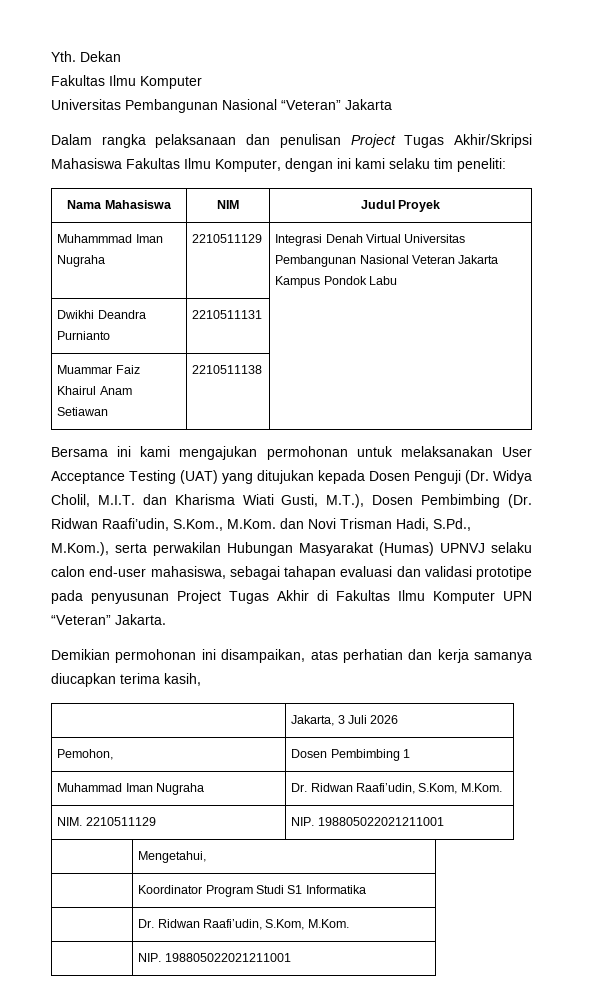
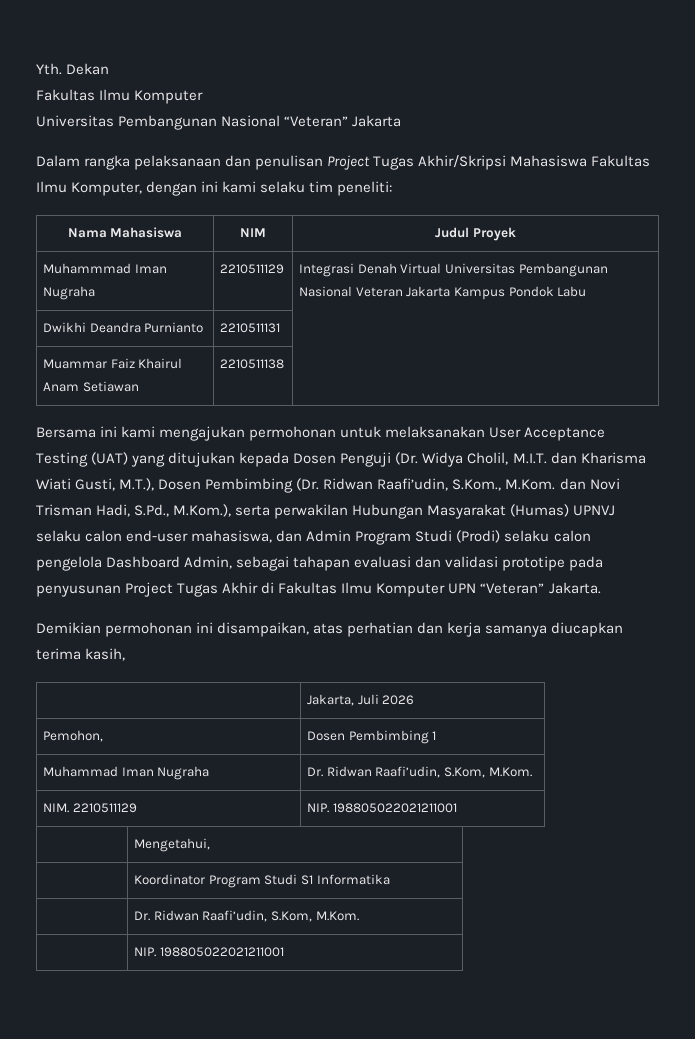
(226, 572) none -> [276,530,591,545] [36,556,233,571] dan Admin Program Studi (Prodi) selaku calon pengelola Dashboard Admin,
[337,715,345,724] 3 -> (354, 700) none

